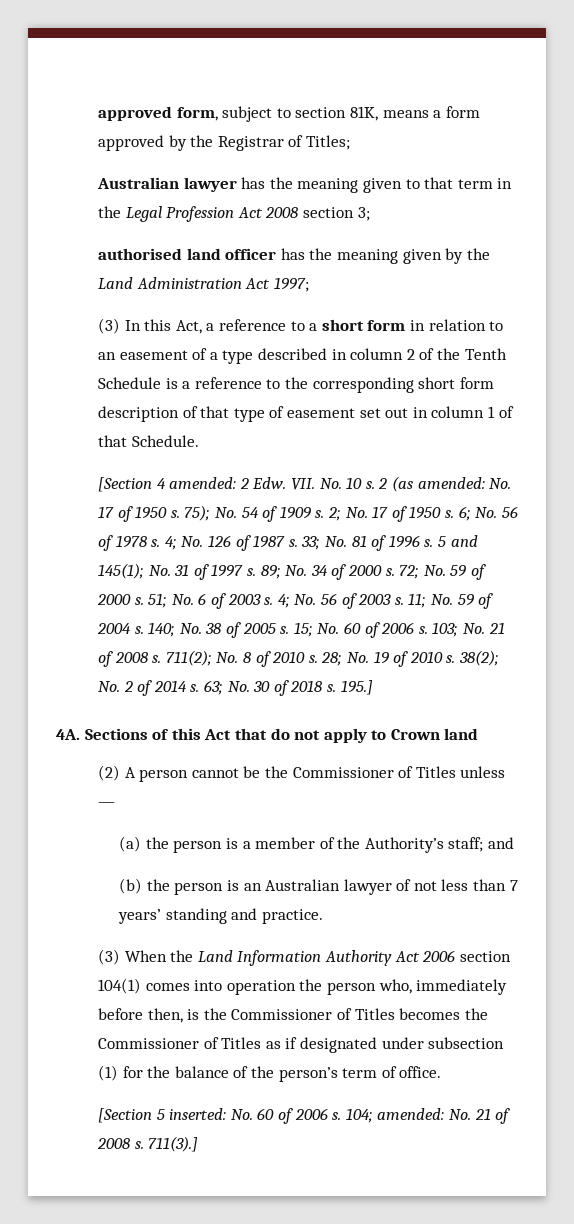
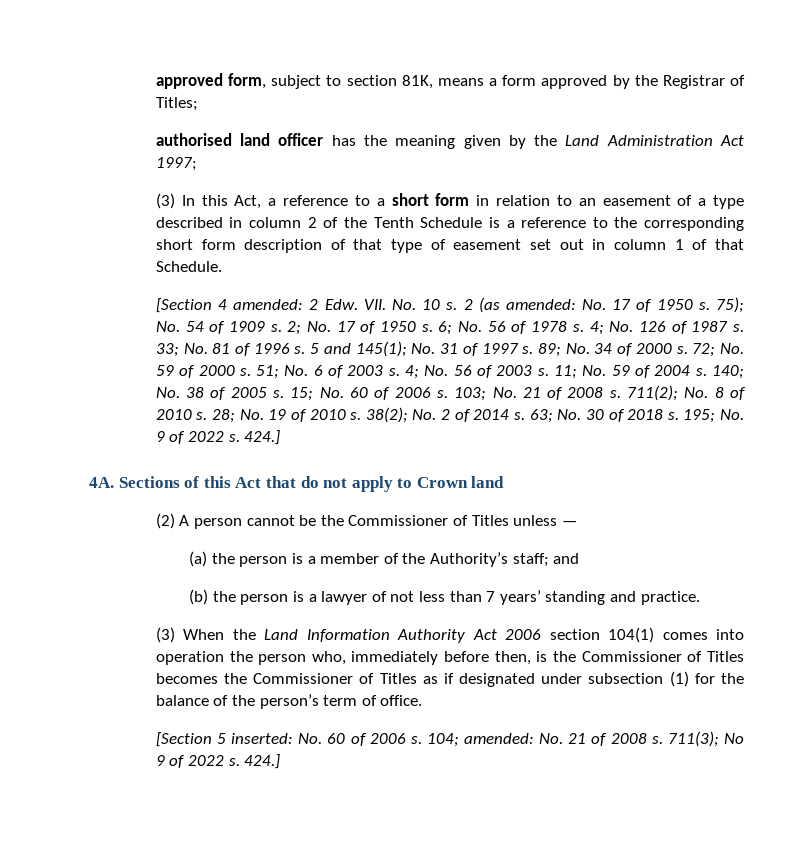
[97,177,513,193] [98,206,370,222] // Australian lawyer has the meaning given to that term in the Legal Profession Act 2008 section 3; -> (198, 104) none
[340,680,373,695] 195.] -> [683,409,744,423] [155,430,281,445] 195; No. 9 of 2022 s. 424.]
[243,879,341,891] an Australian -> [308,594,317,602] a
[148,1136,199,1152] 711(3).] -> [667,731,744,747] [155,754,281,769] 711(3); No 9 of 2022 s. 424.]

